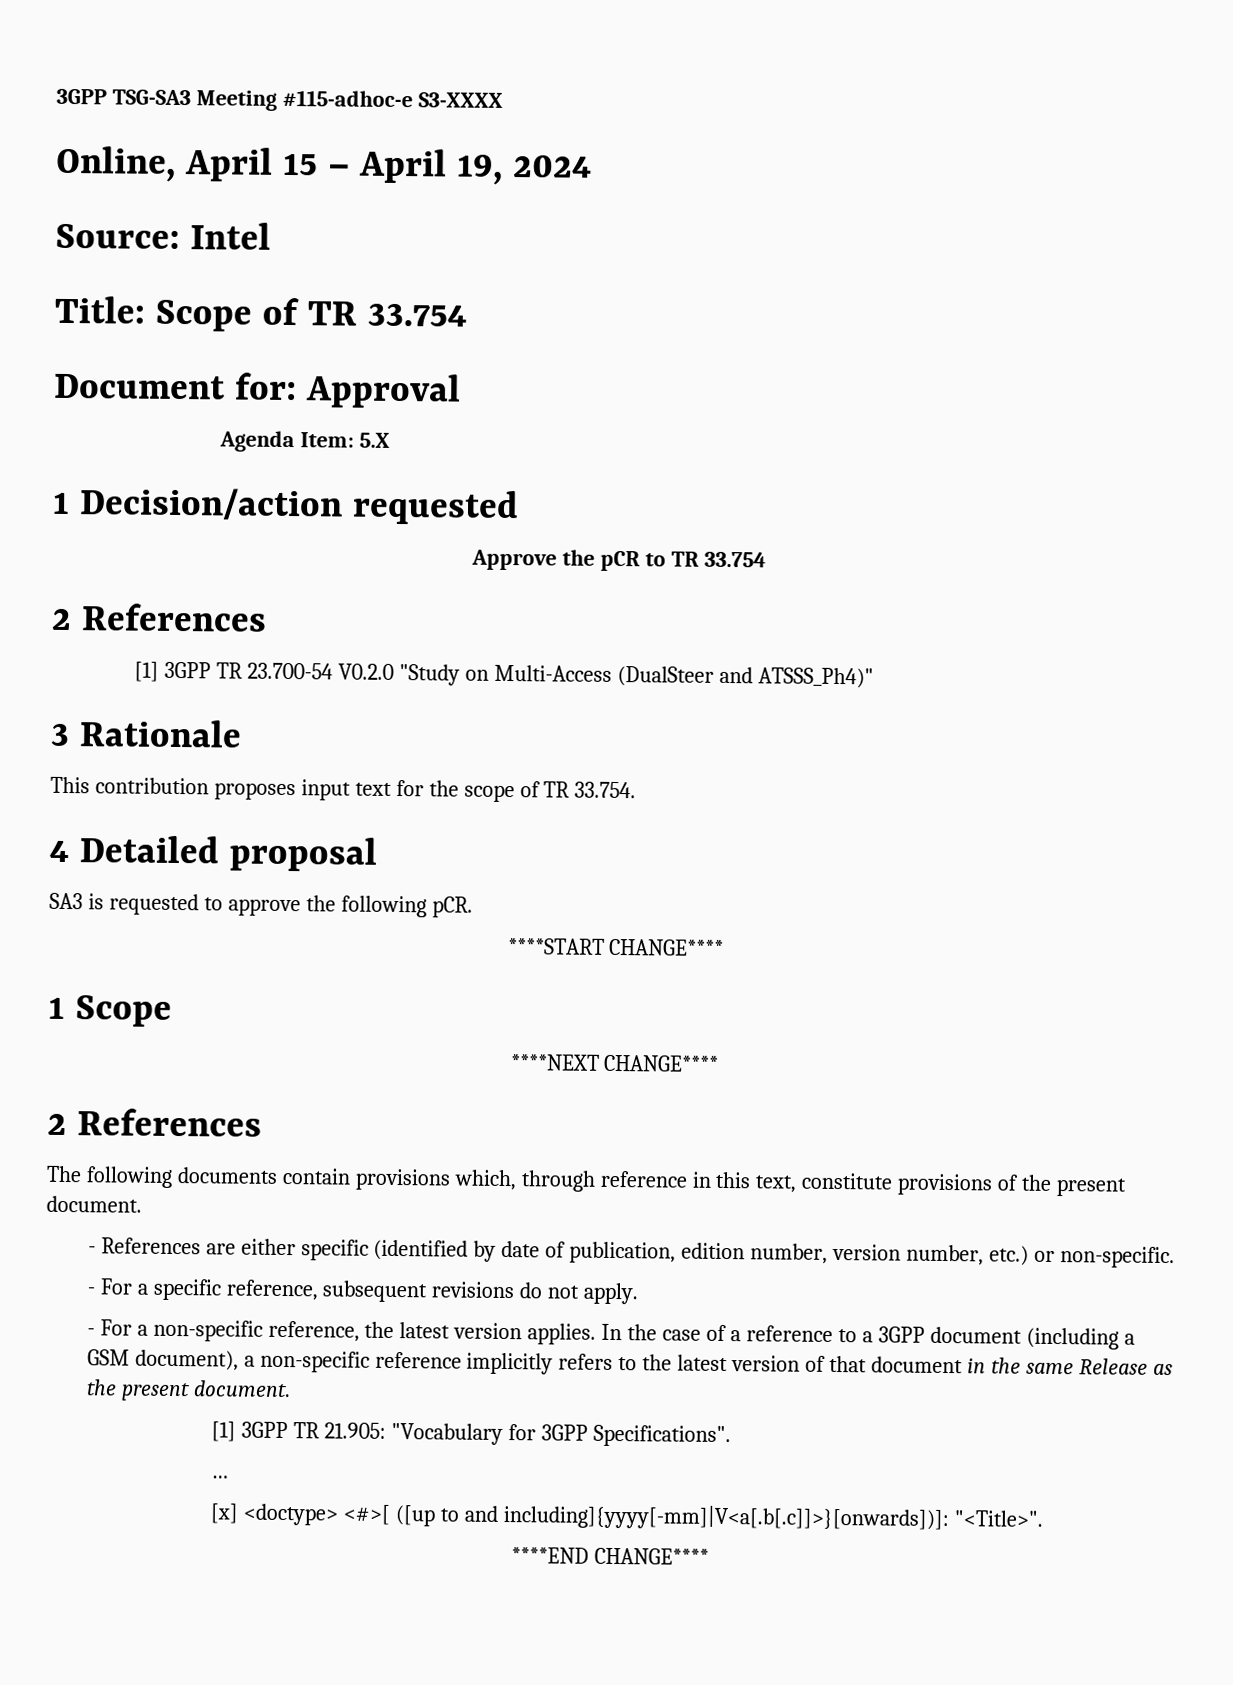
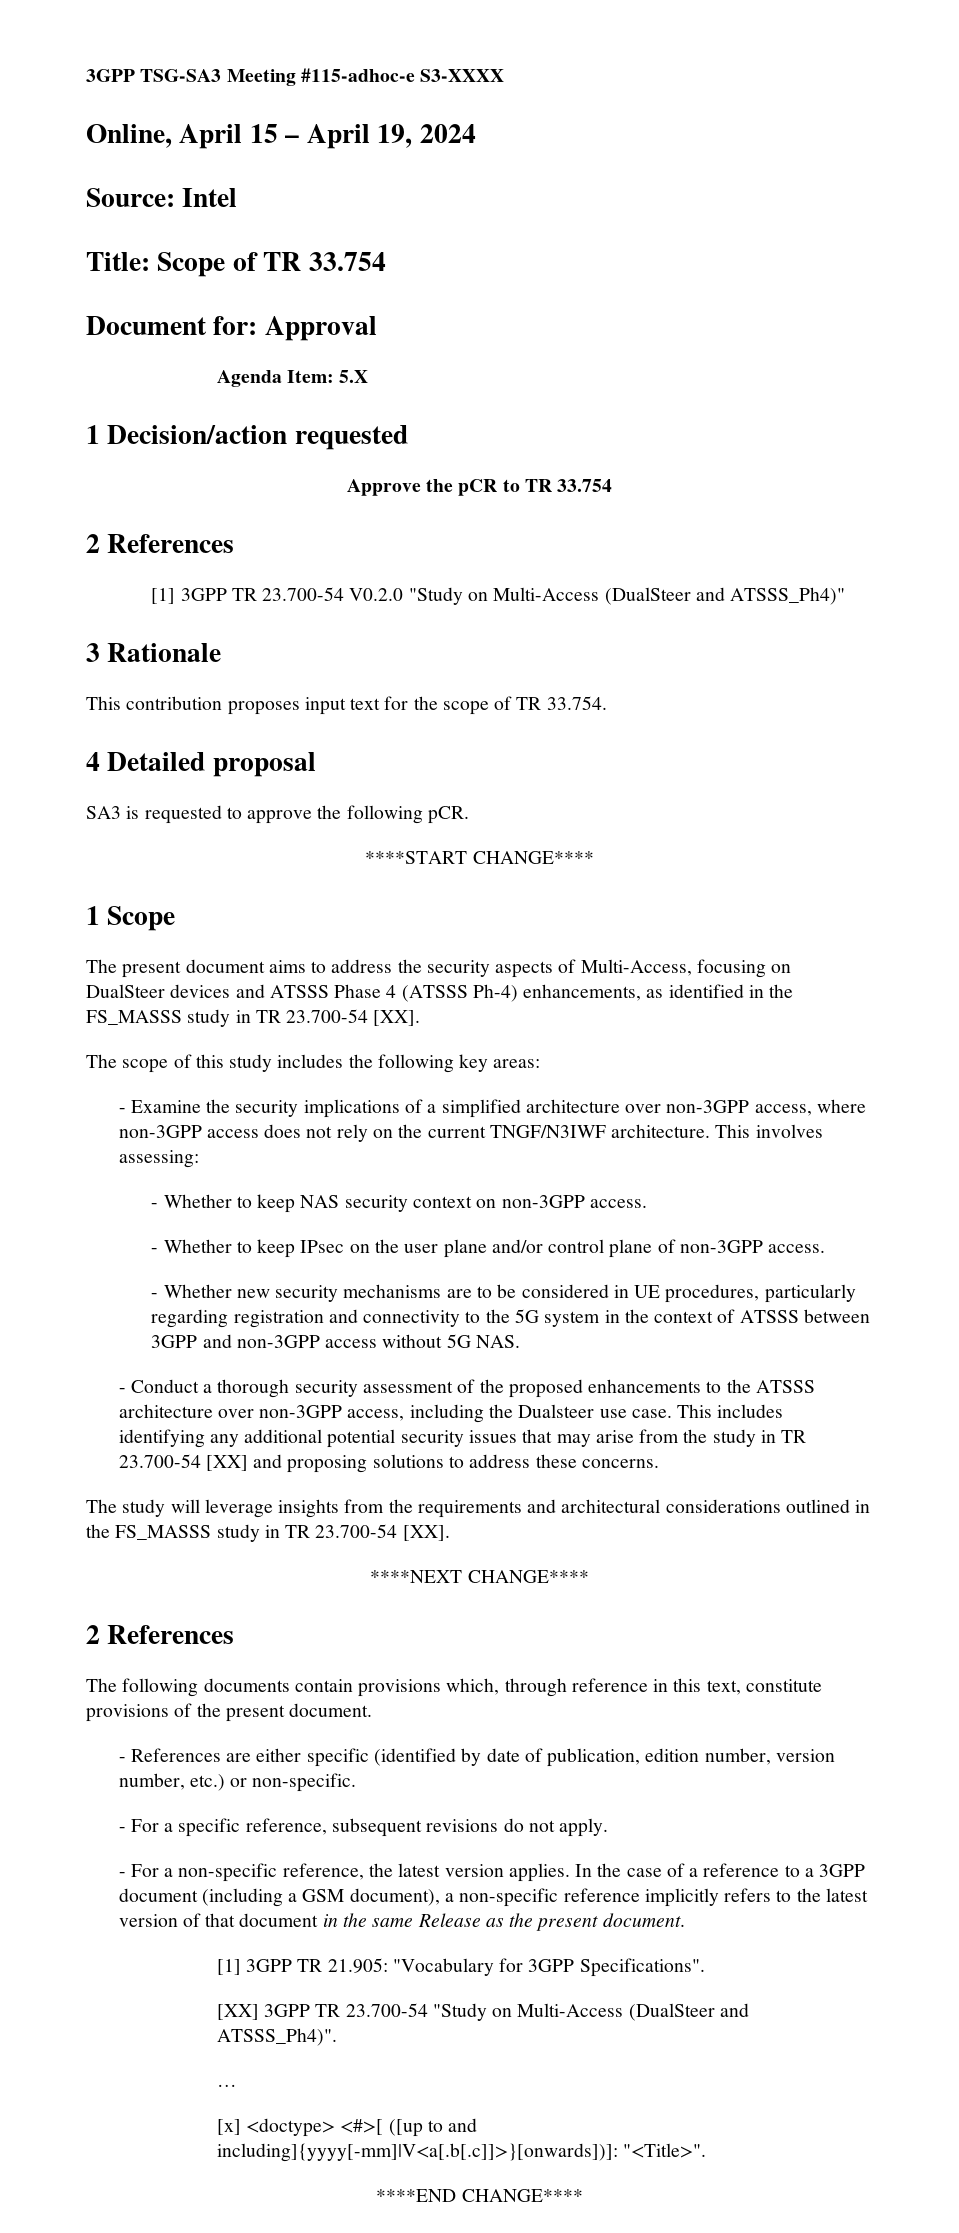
(173, 1011) none -> [86,959,792,978] [86,984,794,1002] [86,1009,421,1027] [86,1054,541,1073] [118,1099,866,1118] [118,1124,823,1142] [118,1150,199,1168] [151,1194,647,1213] [151,1239,826,1258] [151,1284,856,1303] [151,1309,870,1328] [151,1334,520,1348] [118,1379,815,1398] [118,1404,784,1423] [118,1429,807,1448] [118,1454,659,1473] [86,1499,871,1518] [86,1524,450,1542] // The present document aims to address the security aspects of Multi-Access, focusing on DualSteer devices and ATSSS Phase 4 (ATSSS Ph-4) enhancements, as identified in the FS_MASSS study in TR 23.700-54 [XX]. // The scope of this study includes the following key areas: // - Examine the security implications of a simplified architecture over non-3GPP access, where non-3GPP access does not rely on the current TNGF/N3IWF architecture. This involves assessing: // - Whether to keep NAS security context on non-3GPP access. // - Whether to keep IPsec on the user plane and/or control plane of non-3GPP access. // - Whether new security mechanisms are to be considered in UE procedures, particularly regarding registration and connectivity to the 5G system in the context of ATSSS between 3GPP and non-3GPP access without 5G NAS. // - Conduct a thorough security assessment of the proposed enhancements to the ATSSS architecture over non-3GPP access, including the Dualsteer use case. This includes identifying any additional potential security issues that may arise from the study in TR 23.700-54 [XX] and proposing solutions to address these concerns. // The study will leverage insights from the requirements and architectural considerations outlined in the FS_MASSS study in TR 23.700-54 [XX].
(731, 1436) none -> [216,2003,749,2021] [216,2028,337,2046] // [XX] 3GPP TR 23.700-54 "Study on Multi-Access (DualSteer and ATSSS_Ph4)".

